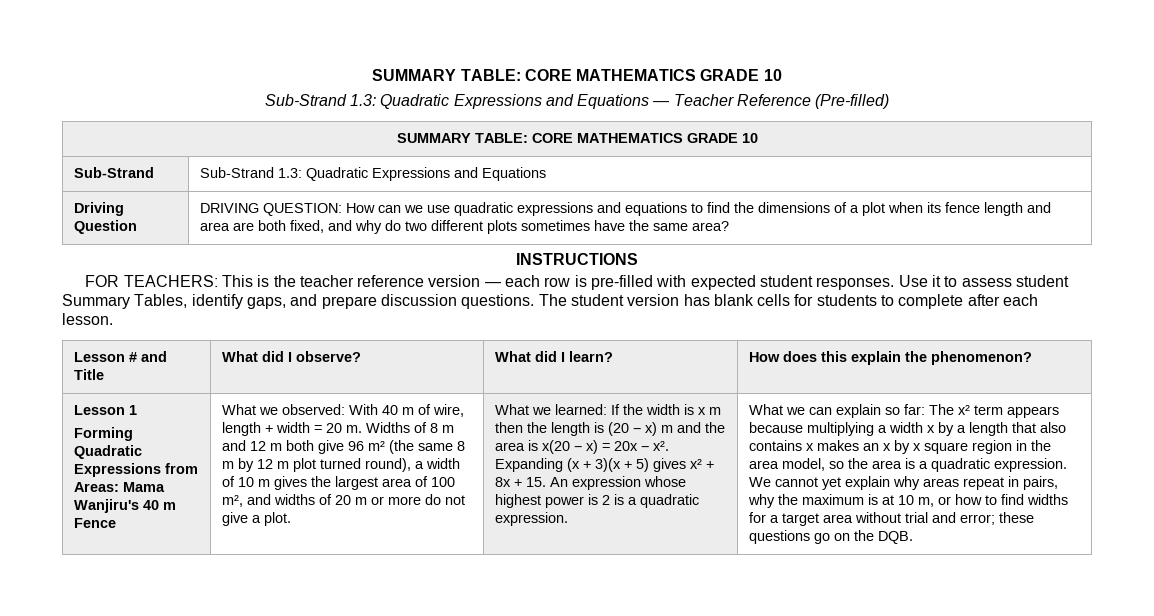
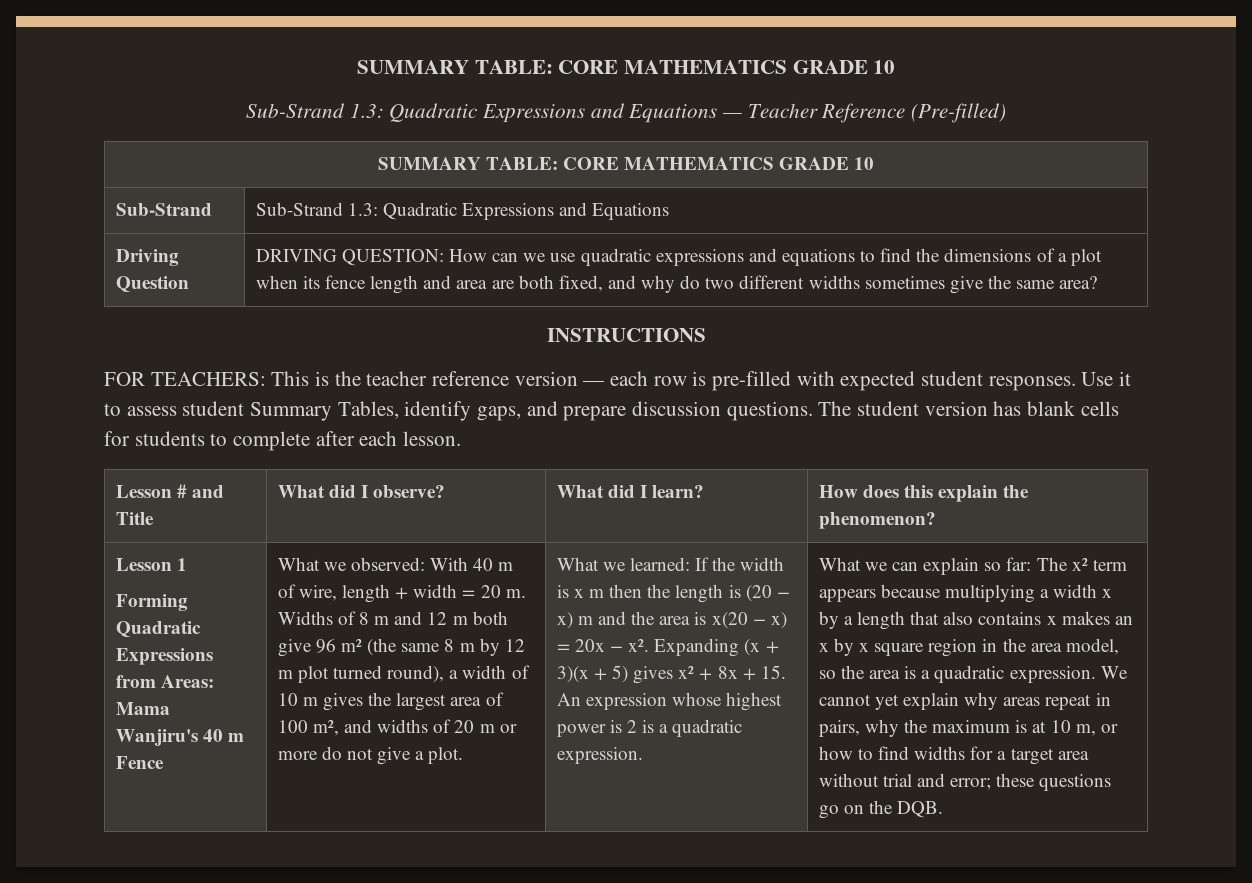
[486,220,625,234] plots sometimes have -> [808,275,984,294] widths sometimes give

